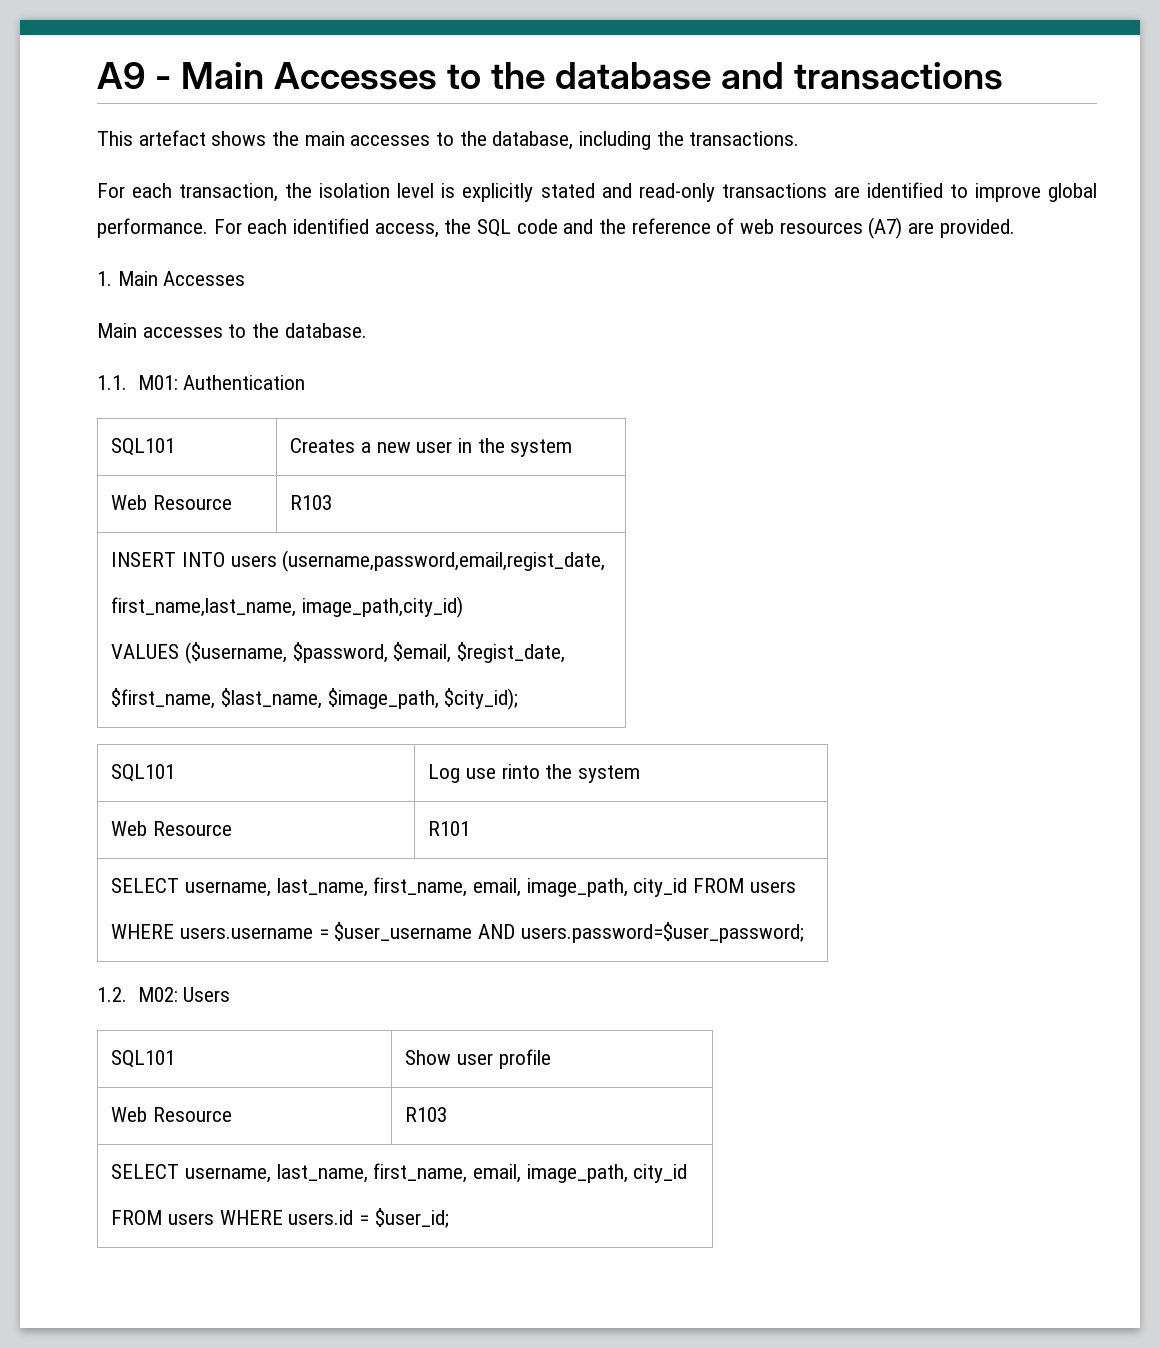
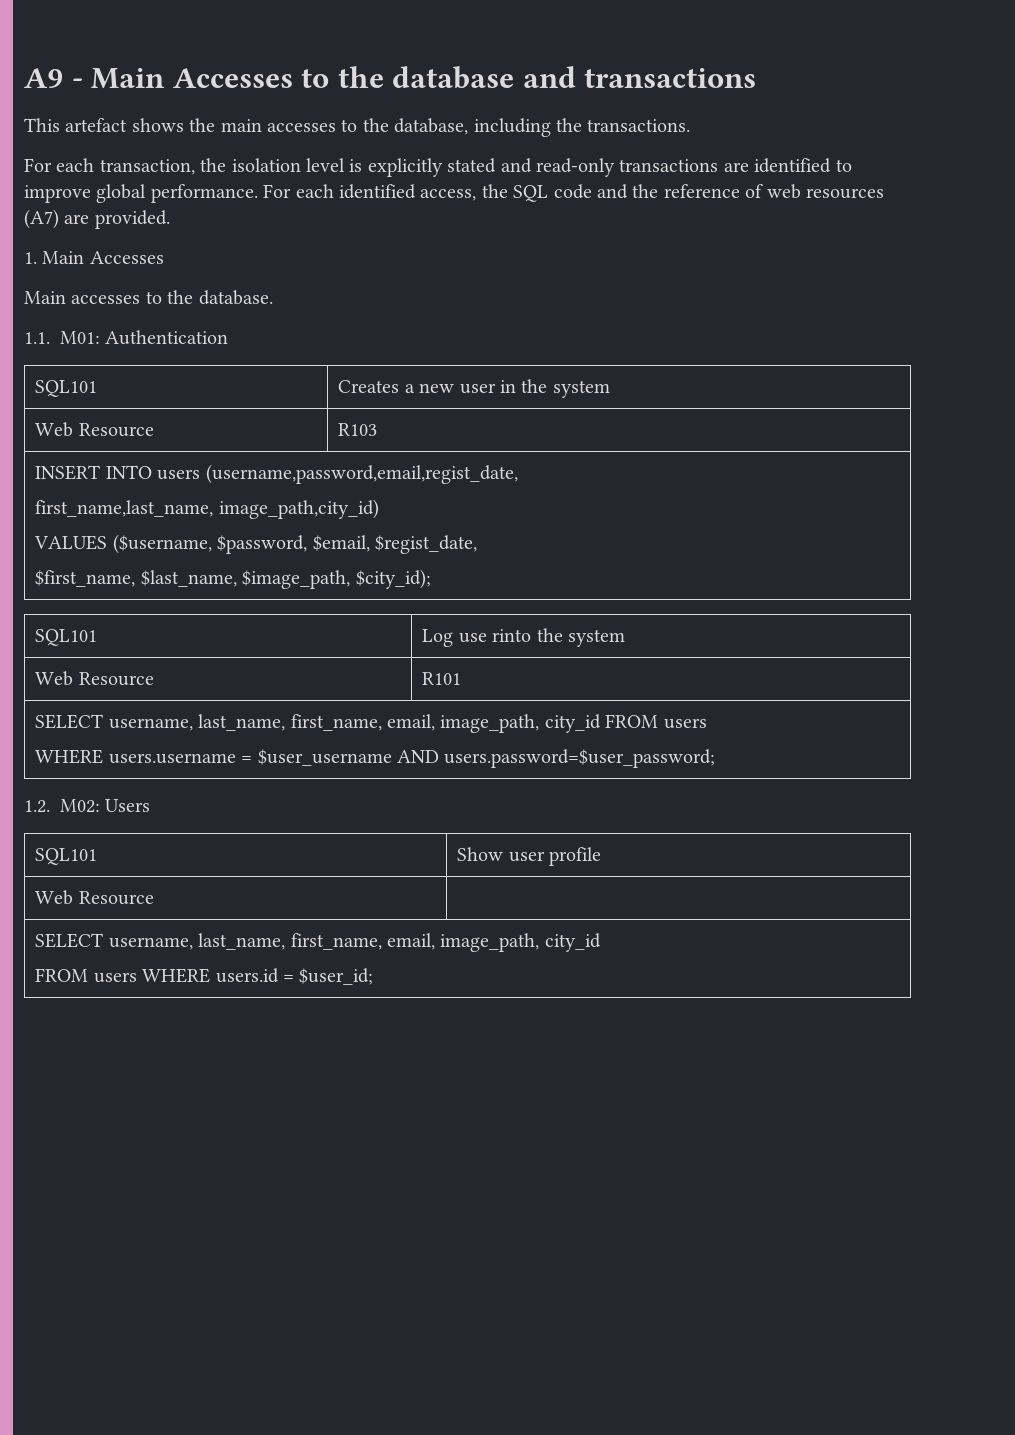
[405,1107,448,1122] R103 -> (154, 898) none

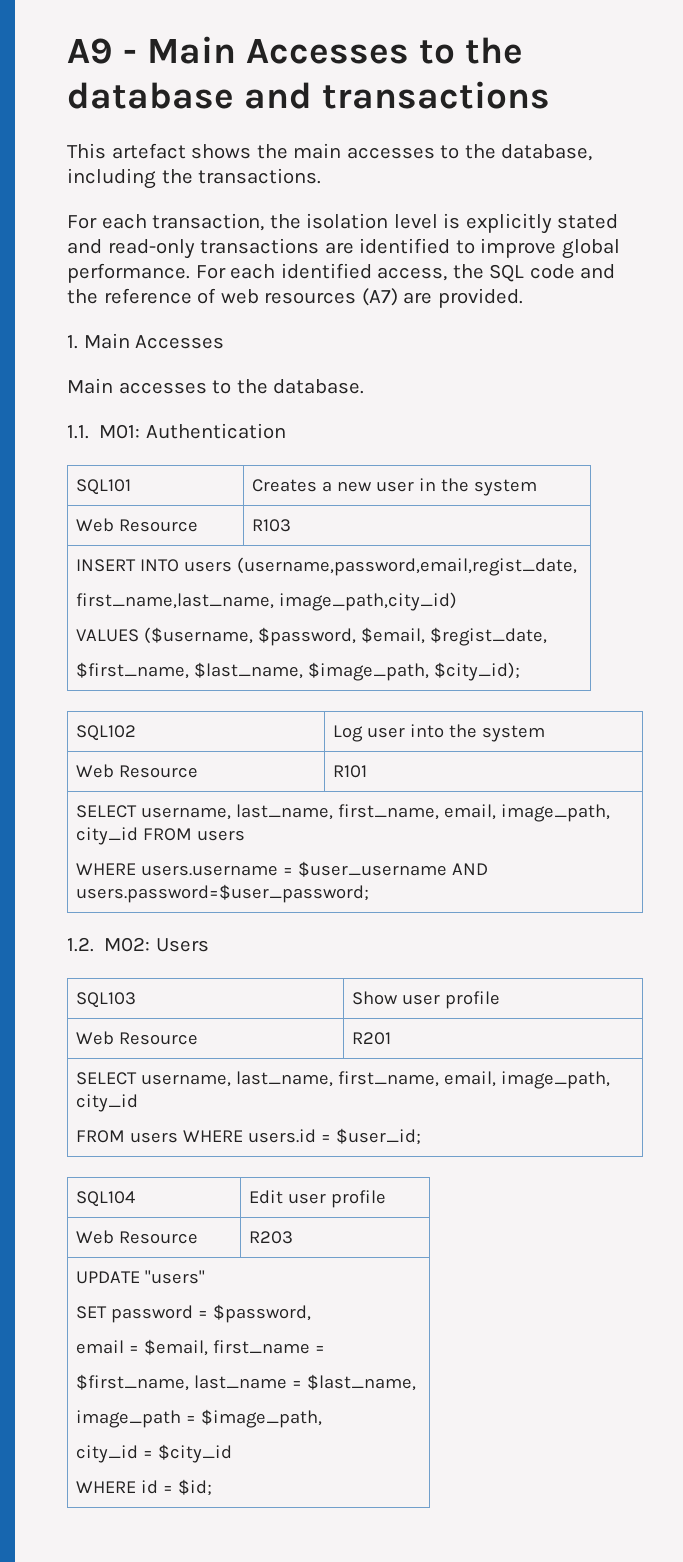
[35,629,98,646] SQL101 -> [75,725,136,741] SQL102
[458,629,532,643] use rinto -> [366,724,444,738] user into
[35,848,98,865] SQL101 -> [75,992,136,1008] SQL103
(154, 898) none -> [351,1032,391,1045] R201
(374, 976) none -> [75,1191,135,1207] [248,1190,386,1208] [75,1230,198,1244] [248,1231,293,1244] [75,1270,205,1284] [75,1304,311,1323] [75,1339,325,1356] [75,1374,416,1391] [75,1409,322,1428] [75,1444,232,1463] [75,1479,212,1496] // SQL104 | Edit user profile // Web Resource | R203 // UPDATE "users" // SET password = $password, // email = $email, first_name = // $first_name, last_name = $last_name, // image_path = $image_path, // city_id = $city_id // WHERE id = $id;

